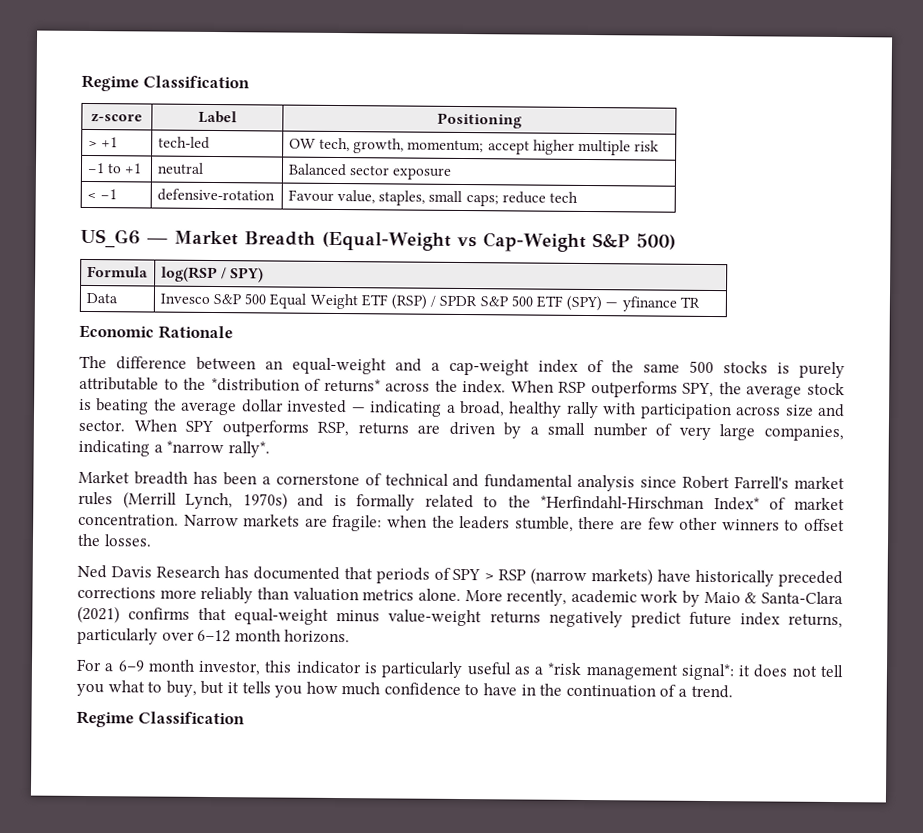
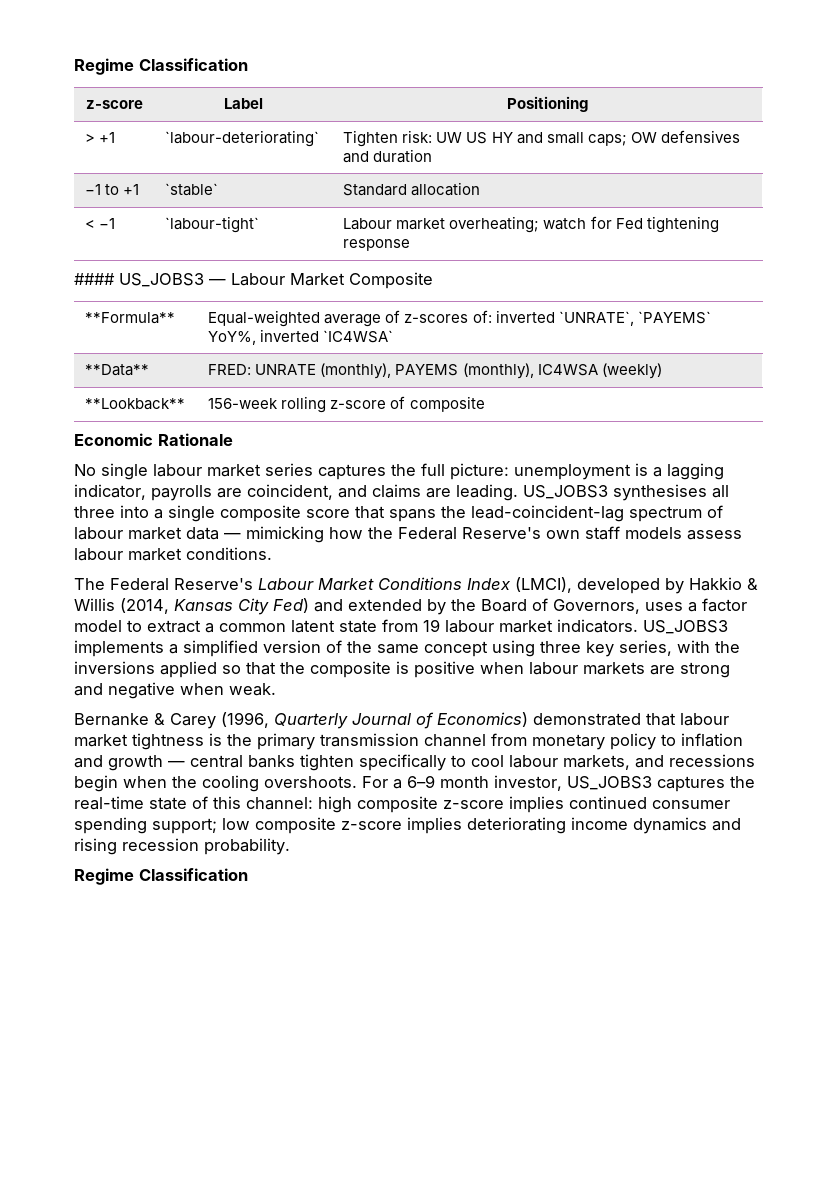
[157,136,210,149] [288,137,660,156] [86,162,143,174] [156,162,204,175] [287,163,452,180] [86,189,118,200] [156,188,275,202] [287,189,579,207] [80,228,676,252] [86,265,148,278] [160,266,265,283] [85,292,118,304] [159,293,700,312] [79,324,233,340] [79,355,845,379] [79,376,845,399] [79,398,845,420] [78,419,844,442] [78,439,270,458] [78,470,846,492] [78,491,846,511] [78,513,846,532] [77,533,152,547] [77,564,843,588] [77,586,843,607] [77,605,843,629] [77,627,351,645] tech-led | OW tech, growth, momentum; accept higher multiple risk // −1 to +1 | neutral | Balanced sector exposure // < −1 | defensive-rotation | Favour value, staples, small caps; reduce tech // US_G6 — Market Breadth (Equal-Weight vs Cap-Weight S&P 500) // Formula | log(RSP / SPY) // Data | Invesco S&P 500 Equal Weight ETF (RSP) / SPDR S&P 500 ETF (SPY) — yfinance TR // Economic Rationale // The difference between an equal-weight and a cap-weight index of the same 500 stocks is purely attributable to the *distribution of returns* across the index. When RSP outperforms SPY, the average stock is beating the average dollar invested — indicating a broad, healthy rally with participation across size and sector. When SPY outperforms RSP, returns are driven by a small number of very large companies, indicating a *narrow rally*. // Market breadth has been a cornerstone of technical and fundamental analysis since Robert Farrell's market rules (Merrill Lynch, 1970s) and is formally related to the *Herfindahl-Hirschman Index* of market concentration. Narrow markets are fragile: when the leaders stumble, there are few other winners to offset the losses. // Ned Davis Research has documented that periods of SPY > RSP (narrow markets) have historically preceded corrections more reliably than valuation metrics alone. More recently, academic work by Maio & Santa-Clara (2021) confirms that equal-weight minus value-weight returns negatively predict future index returns, particularly over 6–12 month horizons. // -> [165,130,320,147] [343,130,740,147] [343,149,433,163] [85,184,140,195] [165,183,219,196] [343,182,481,196] [85,218,116,229] [165,216,260,233] [343,216,719,233] [343,239,411,251] [74,272,433,289] [85,312,176,324] [208,310,711,327] [208,329,394,345] [85,364,150,376] [208,363,662,379] [85,398,186,410] [208,396,485,413] [74,433,233,446] [74,463,724,480] [74,484,729,501] [74,505,723,522] [74,526,742,543] [74,547,272,561] [74,577,758,594] [74,598,747,615] [74,619,728,634] [74,640,740,657] [74,661,730,678] [74,682,276,699] [74,712,729,729] [74,733,743,750] [74,754,755,771] [74,775,357,792] `labour-deteriorating` | Tighten risk: UW US HY and small caps; OW defensives and duration // −1 to +1 | `stable` | Standard allocation // < −1 | `labour-tight` | Labour market overheating; watch for Fed tightening response // #### US_JOBS3 — Labour Market Composite // **Formula** | Equal-weighted average of z-scores of: inverted `UNRATE`, `PAYEMS` YoY%, inverted `IC4WSA` // **Data** | FRED: UNRATE (monthly), PAYEMS (monthly), IC4WSA (weekly) // **Lookback** | 156-week rolling z-score of composite // Economic Rationale // No single labour market series captures the full picture: unemployment is a lagging indicator, payrolls are coincident, and claims are leading. US_JOBS3 synthesises all three into a single composite score that spans the lead-coincident-lag spectrum of labour market data — mimicking how the Federal Reserve's own staff models assess labour market conditions. // The Federal Reserve's Labour Market Conditions Index (LMCI), developed by Hakkio & Willis (2014, Kansas City Fed) and extended by the Board of Governors, uses a factor model to extract a common latent state from 19 labour market indicators. US_JOBS3 implements a simplified version of the same concept using three key series, with the inversions applied so that the composite is positive when labour markets are strong and negative when weak. // Bernanke & Carey (1996, Quarterly Journal of Economics) demonstrated that labour market tightness is the primary transmission channel from monetary policy to inflation and growth — central banks tighten specifically to cool labour markets, and recessions begin when the cooling overshoots.
[264,660,845,681] [76,680,733,699] this indicator is particularly useful as a *risk management signal*: it does not tell you what to buy, but it tells you how much confidence to have in the continuation of a trend. -> [567,776,755,792] [74,796,730,813] [74,817,741,834] [74,838,290,855] US_JOBS3 captures the real-time state of this channel: high composite z-score implies continued consumer spending support; low composite z-score implies deteriorating income dynamics and rising recession probability.

